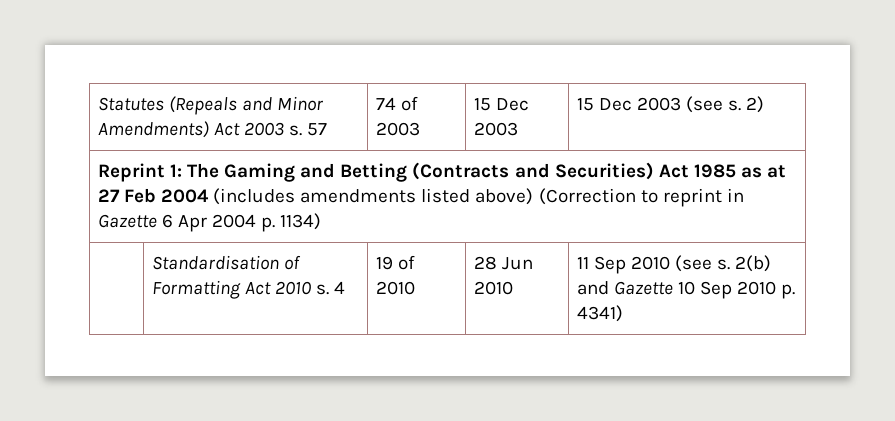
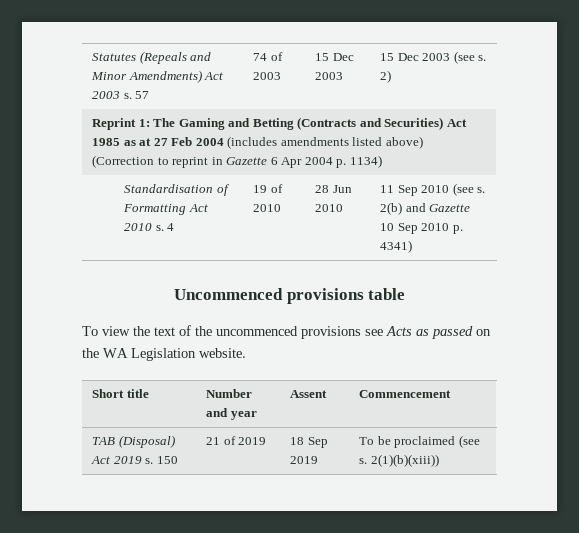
(623, 313) none -> [173,288,406,304] [82,325,491,339] [82,348,246,361] [92,389,149,398] [206,389,253,398] [206,408,257,420] [290,390,328,398] [359,390,452,398] [92,435,175,448] [91,456,178,464] [206,436,267,445] [290,437,328,448] [290,456,319,464] [359,435,480,448] [359,454,439,467] // Uncommenced provisions table // To view the text of the uncommenced provisions see Acts as passed on the WA Legislation website. // Short title | Number and year | Assent | Commencement // TAB (Disposal) Act 2019 s. 150 | 21 of 2019 | 18 Sep 2019 | To be proclaimed (see s. 2(1)(b)(xiii))

